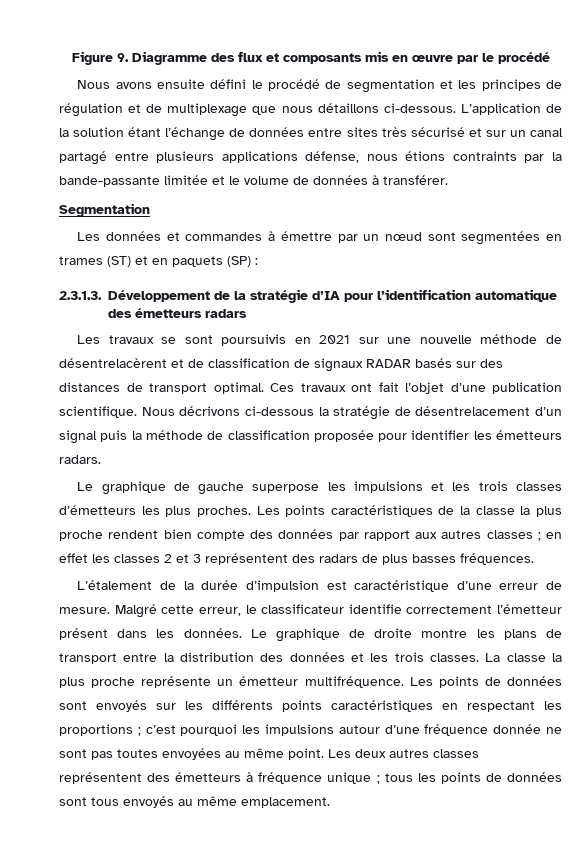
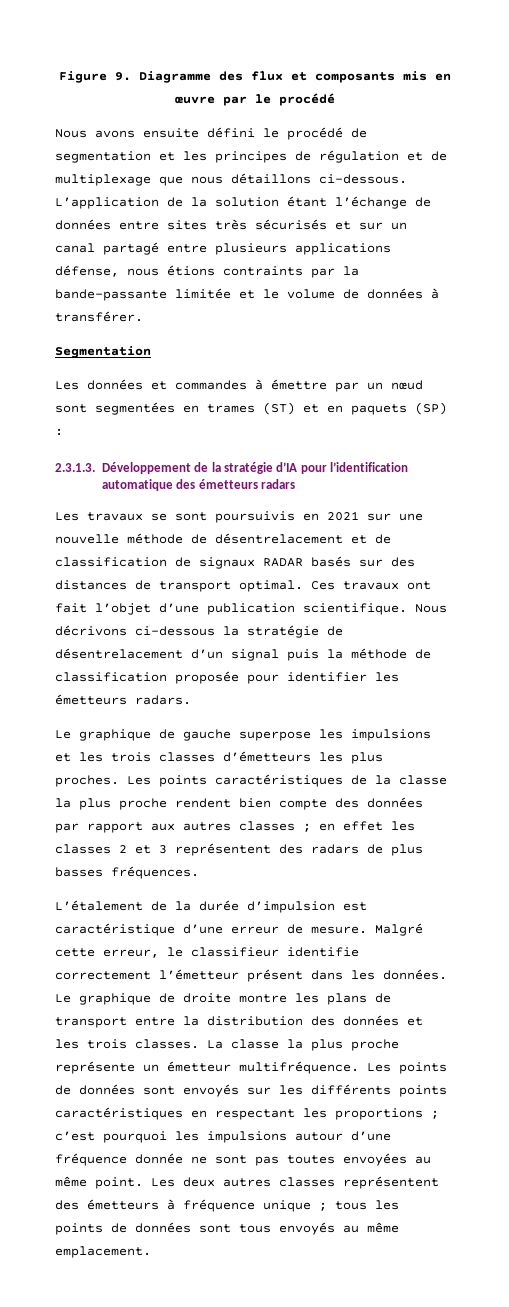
[410,127,465,137] sécurisé -> [255,219,327,230] sécurisés
[59,358,167,368] désentrelacèrent -> [215,533,343,544] désentrelacement
[261,604,345,614] classificateur -> [191,947,279,957] classifieur

